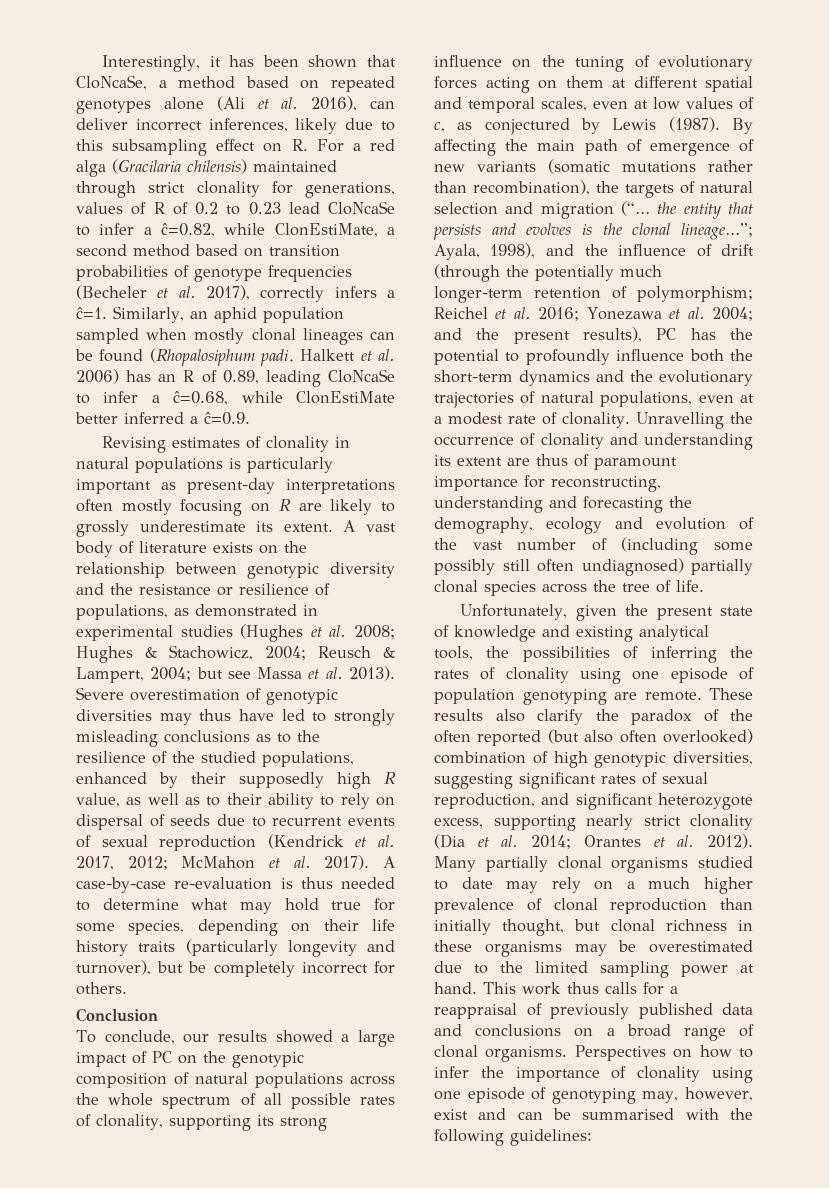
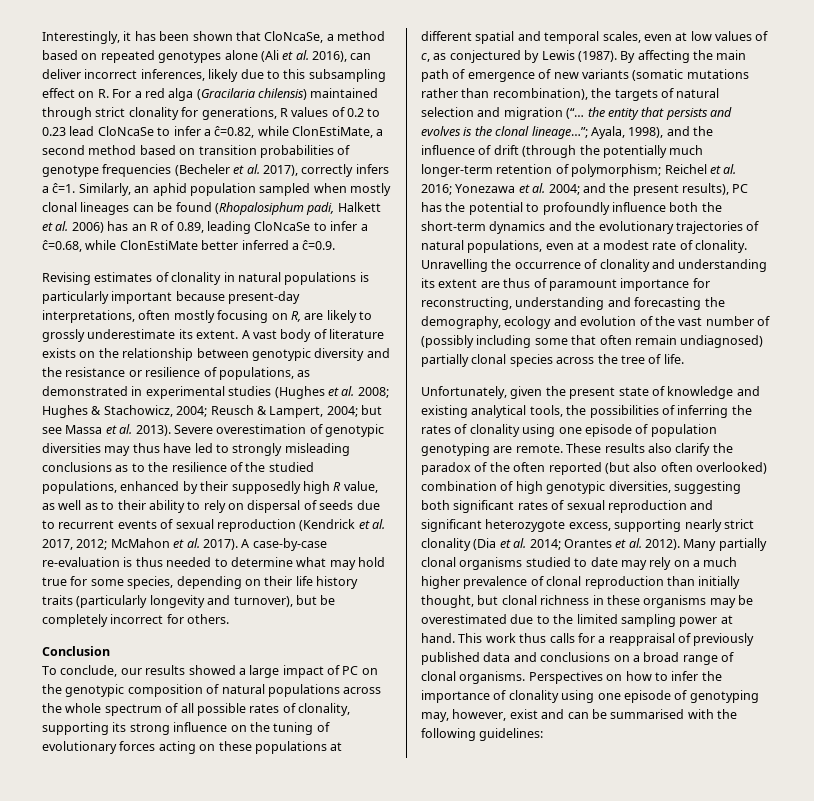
[76,202,188,215] values of R of -> [279,107,345,117] R values of
[161,478,395,494] as present-day interpretations -> [175,291,301,304] [42,310,135,323] because present-day interpretations,
[278,499,291,512] R -> [290,311,301,322] R,
[565,76,604,88] them -> [218,741,327,754] these populations
[621,537,753,555] [434,559,574,575] (including some possibly still often -> [421,335,677,348] (possibly including some that often remain
(513, 781) none -> [421,500,450,510] both
[434,793,535,809] reproduction, -> [607,500,687,513] reproduction

